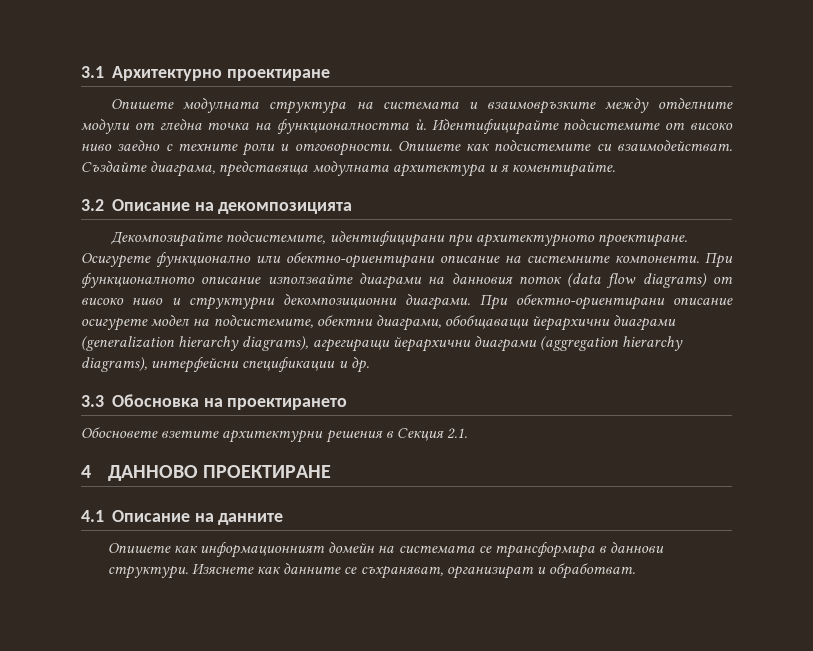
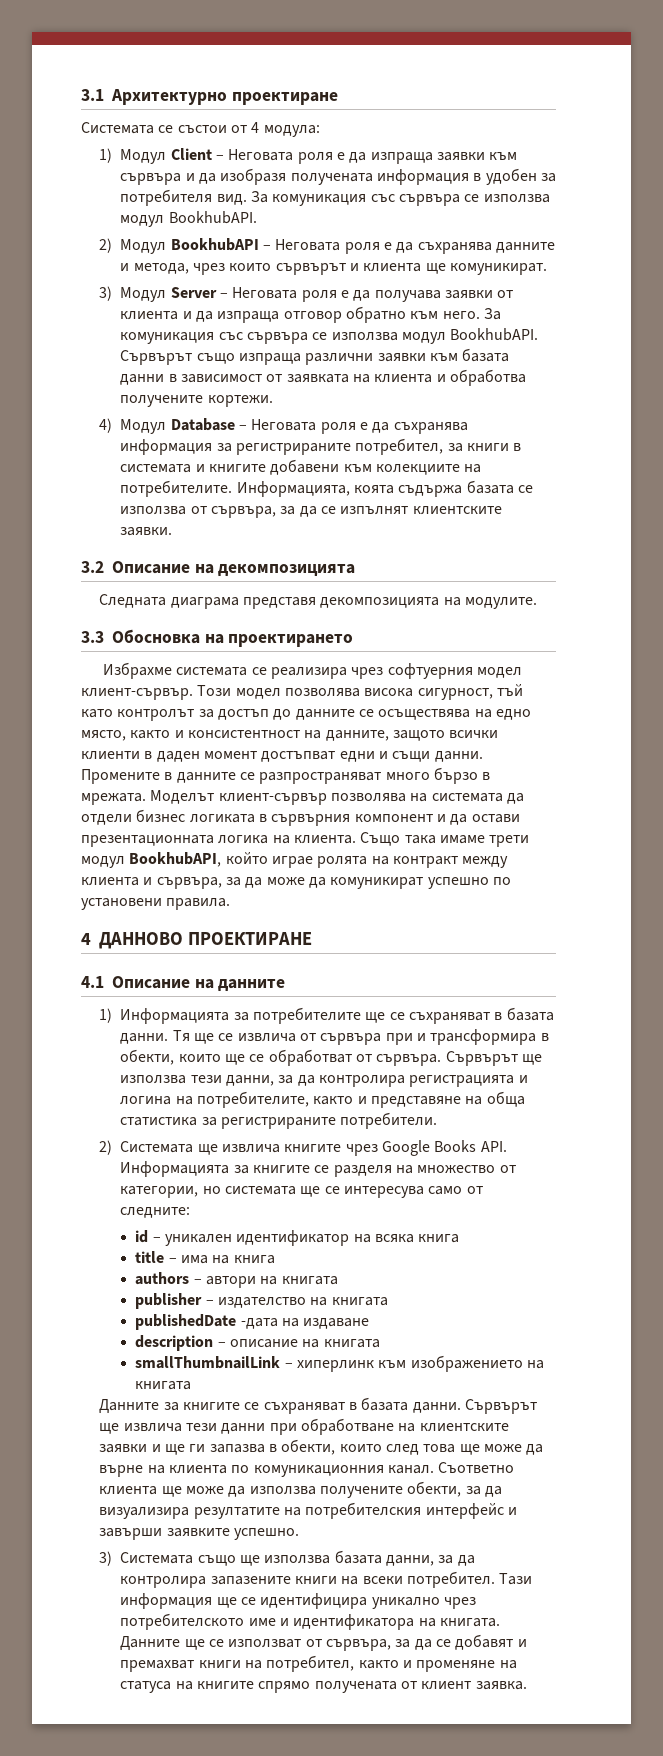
[111,97,733,114] [81,118,733,135] [81,139,732,156] [81,160,616,177] [81,199,353,214] [111,230,688,247] [81,252,733,268] [81,272,733,289] [81,293,733,310] [81,314,677,331] [81,335,684,352] [81,356,369,373] [81,394,348,410] [81,427,468,443] Опишете модулната структура на системата и взаимовръзките между отделните модули от гледна точка на функционалността ѝ. Идентифицирайте подсистемите от високо ниво заедно с техните роли и отговорности. Опишете как подсистемите си взаимодействат. Създайте диаграма, представяща модулната архитектура и я коментирайте. // 3.2 Описание на декомпозицията // Декомпозирайте подсистемите, идентифицирани при архитектурното проектиране. Осигурете функционално или обектно-ориентирани описание на системните компоненти. При функционалното описание използвайте диаграми на данновия поток (data flow diagrams) от високо ниво и структурни декомпозиционни диаграми. При обектно-ориентирани описание осигурете модел на подсистемите, обектни диаграми, обобщаващи йерархични диаграми (generalization hierarchy diagrams), агрегиращи йерархични диаграми (aggregation hierarchy diagrams), интерфейсни спецификации и др. // 3.3 Обосновка на проектирането // Обосновете взетите архитектурни решения в Секция 2.1. -> [81,122,320,137] [99,148,518,164] [120,168,556,185] [120,189,550,206] [120,211,257,227] [99,238,555,254] [120,263,547,275] [99,286,514,302] [120,306,501,323] [120,328,539,344] [120,348,510,365] [120,369,526,386] [120,395,273,407] [99,418,468,434] [120,438,522,455] [120,459,482,475] [120,480,533,497] [120,506,502,518] [120,527,173,536] [81,561,356,577] [99,594,537,609] [81,629,354,647] [103,662,522,679] [81,684,523,700] [81,709,531,721] [81,730,499,741] [81,751,483,762] [81,767,491,784] [81,790,524,805] [81,809,520,826] [81,832,530,847] [81,852,509,868] [81,877,511,889] [81,898,231,910] Системата се състои от 4 модула: // 1) Модул Client – Неговата роля е да изпраща заявки към сървъра и да изобразя получената информация в удобен за потребителя вид. За комуникация със сървъра се използва модул BookhubAPI. // 2) Модул BookhubAPI – Неговата роля е да съхранява данните и метода, чрез които сървърът и клиента ще комуникират. // 3) Модул Server – Неговата роля е да получава заявки от клиента и да изпраща отговор обратно към него. За комуникация със сървъра се използва модул BookhubAPI. Сървърът също изпраща различни заявки към базата данни в зависимост от заявката на клиента и обработва получените кортежи. // 4) Модул Database – Неговата роля е да съхранява информация за регистрираните потребител, за книги в системата и книгите добавени към колекциите на потребителите. Информацията, коята съдържа базата се използва от сървъра, за да се изпълнят клиентските заявки. // 3.2 Описание на декомпозицията // Следната диаграма представя декомпозицията на модулите. // 3.3 Обосновка на проектирането // Избрахме системата се реализира чрез софтуерния модел клиент-сървър. Този модел позволява висока сигурност, тъй като контролът за достъп до данните се осъществява на едно място, както и консистентност на данните, защото всички клиенти в даден момент достъпват едни и същи данни. Промените в данните се разпространяват много бързо в мрежата. Моделът клиент-сървър позволява на системата да отдели бизнес логиката в сървърния компонент и да остави презентационната логика на клиента. Също така имамe трети модул BookhubAPI, който играе ролята на контракт между клиента и сървъра, за да може да комуникират успешно по установени правила.
[107,541,665,558] [107,562,636,579] Опишете как информационният домейн на системата се трансформира в даннови структури. Изяснете как данните се съхраняват, организират и обработват. -> [99,1007,554,1024] [120,1029,549,1045] [120,1049,542,1066] [120,1075,528,1087] [120,1091,525,1108] [120,1112,438,1129] [99,1140,507,1156] [120,1161,516,1177] [120,1186,483,1198] [120,1207,191,1218] [135,1230,460,1246] [135,1251,275,1264] [135,1272,338,1288] [135,1293,388,1309] [135,1314,370,1330] [135,1335,380,1351] [135,1355,544,1372] [135,1381,192,1390] [99,1397,537,1414] [99,1418,509,1435] [99,1439,544,1455] [99,1462,515,1477] [99,1481,502,1498] [99,1502,517,1519] [99,1528,300,1540] [99,1550,475,1566] [120,1571,533,1588] [120,1593,476,1609] [120,1613,500,1630] [120,1634,527,1651] [120,1655,517,1672] [120,1681,527,1693] 1) Информацията за потребителите ще се съхраняват в базата данни. Тя ще се извлича от сървъра при и трансформира в обекти, които ще се обработват от сървъра. Сървърът ще използва тези данни, за да контролира регистрацията и логина на потребителите, както и представяне на обща статистика за регистрираните потребители. // 2) Системата ще извлича книгите чрез Google Books API. Информацията за книгите се разделя на множество от категории, но системата ще се интересува само от следните: // id – уникален идентификатор на всяка книга // title – има на книга // authors – автори на книгата // publisher – издателство на книгата // publishedDate -дата на издаване // description – описание на книгата // smallThumbnailLink – хиперлинк към изображението на книгата // Данните за книгите се съхраняват в базата данни. Сървърът ще извлича тези данни при обработване на клиентските заявки и ще ги запазва в обекти, които след това ще може да върне на клиента по комуникационния канал. Съответно клиента ще може да използва получените обекти, за да визуализира резултатите на потребителския интерфейс и завърши заявките успешно. // 3) Системата също ще използва базата данни, за да контролира запазените книги на всеки потребител. Тази информация ще се идентифицира уникално чрез потребителското име и идентификатора на книгата. Данните ще се използват от сървъра, за да се добавят и премахват книги на потребител, както и променяне на статуса на книгите спрямо получената от клиент заявка.

